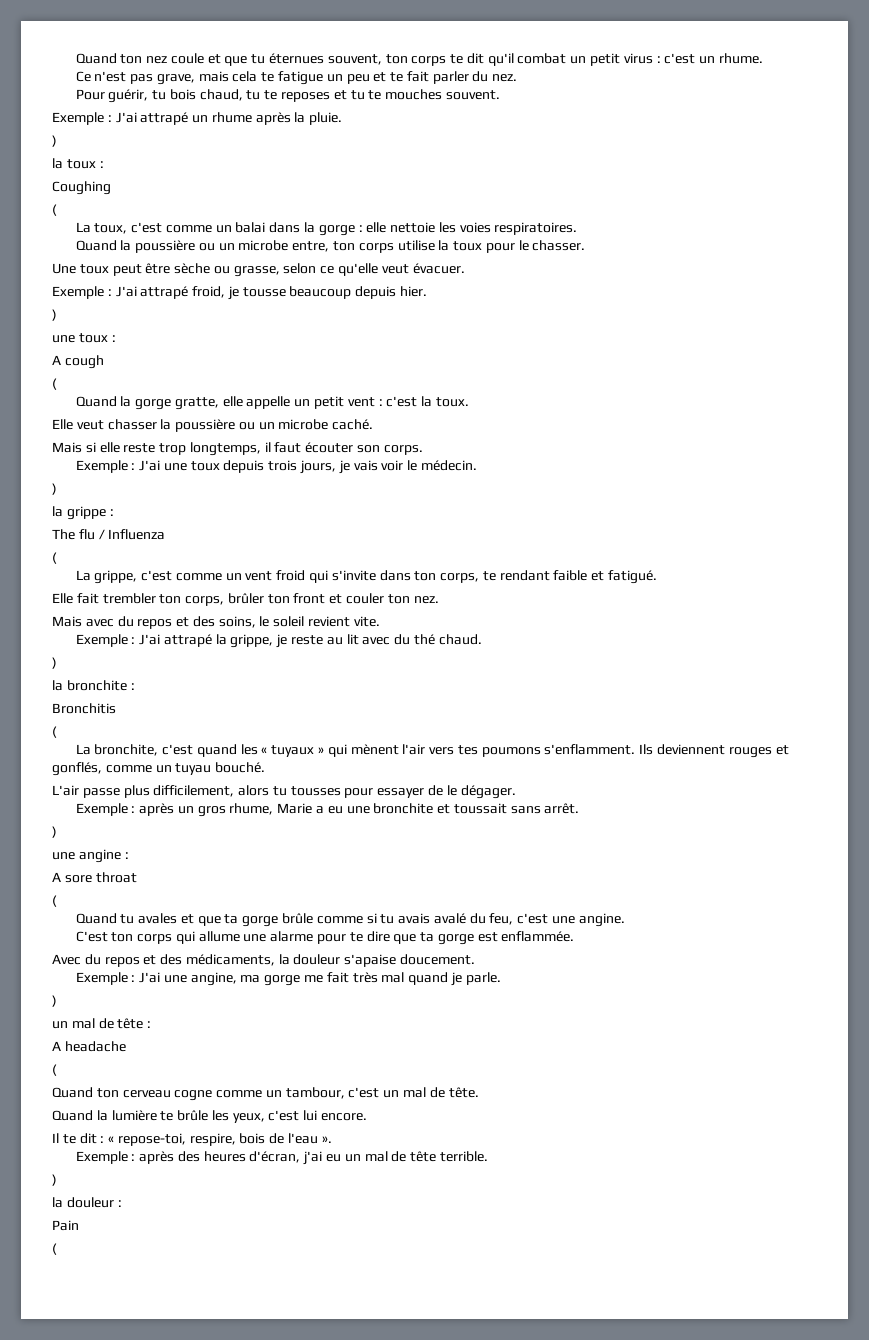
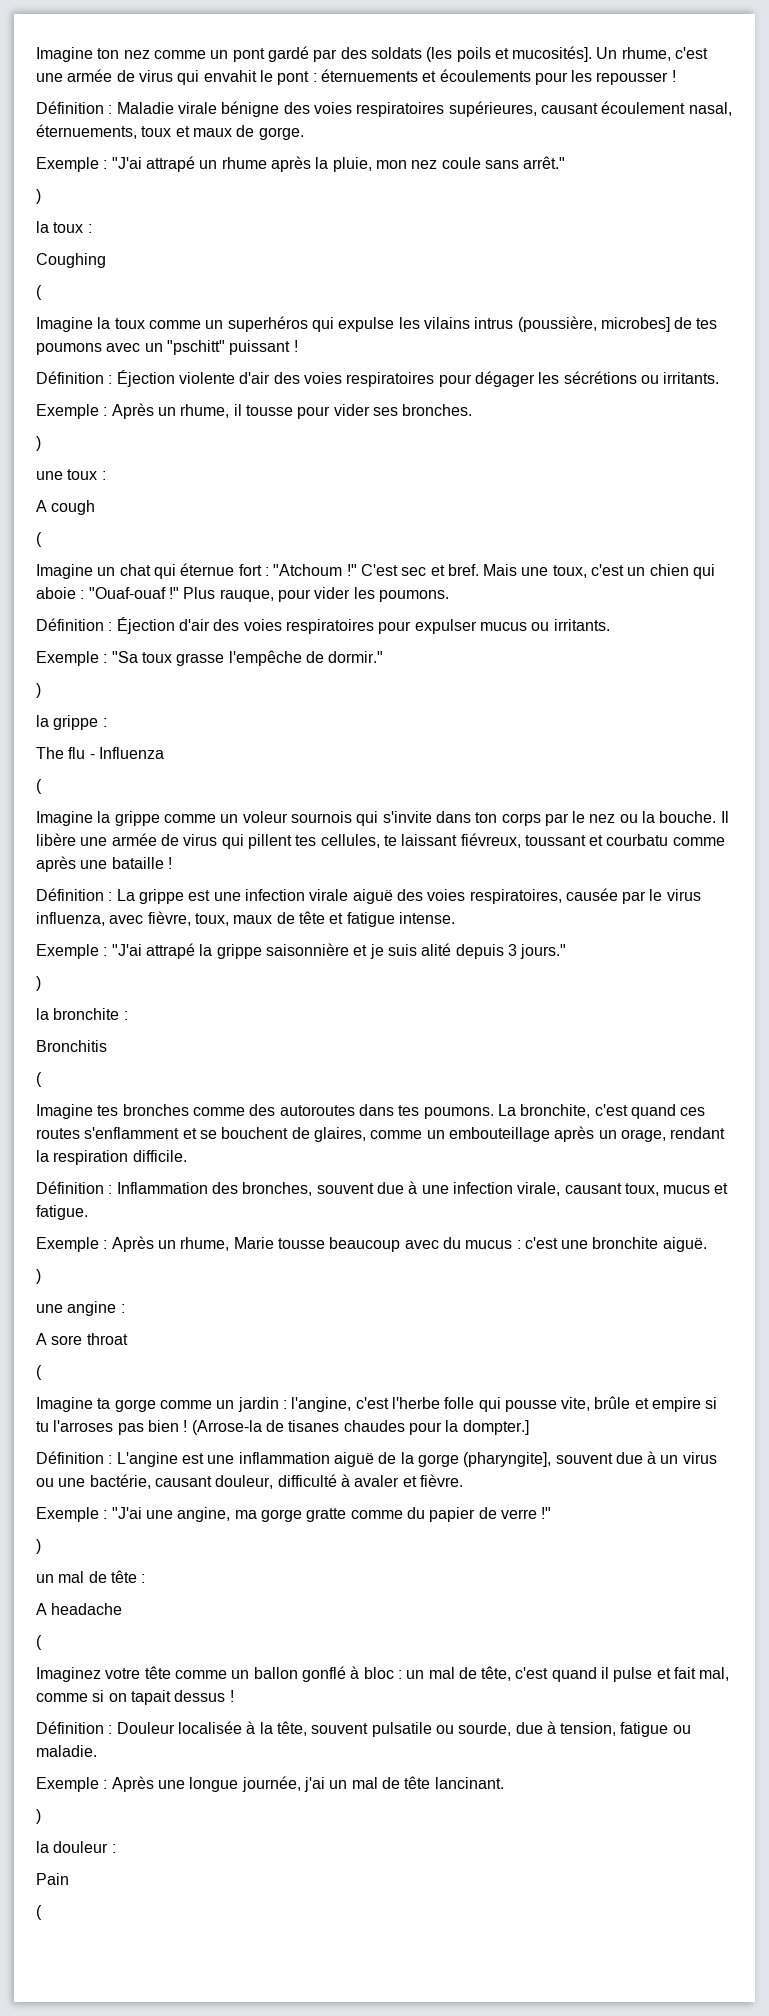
[75,53,117,64] Quand -> [36,47,93,62] Imagine
[170,53,763,66] [75,71,518,85] [75,89,500,103] [52,112,137,125] coule et que tu éternues souvent, ton corps te dit qu'il combat un petit virus : c'est un rhume. // Ce n'est pas grave, mais cela te fatigue un peu et te fait parler du nez. // Pour guérir, tu bois chaud, tu te reposes et tu te mouches souvent. // Exemple : J'ai -> [153,46,709,62] [36,69,676,85] [36,101,732,117] [36,124,304,140] [36,157,142,172] comme un pont gardé par des soldats (les poils et mucosités]. Un rhume, c'est une armée de virus qui envahit le pont : éternuements et écoulements pour les repousser ! // Définition : Maladie virale bénigne des voies respiratoires supérieures, causant écoulement nasal, éternuements, toux et maux de gorge. // Exemple : "J'ai
[309,112,343,125] pluie. -> [332,156,566,172] pluie, mon nez coule sans arrêt."
[75,222,578,236] [75,240,586,253] [52,263,465,277] [52,286,428,300] La toux, c'est comme un balai dans la gorge : elle nettoie les voies respiratoires. // Quand la poussière ou un microbe entre, ton corps utilise la toux pour le chasser. // Une toux peut être sèche ou grasse, selon ce qu'elle veut évacuer. // Exemple : J'ai attrapé froid, je tousse beaucoup depuis hier. -> [36,316,718,332] [36,340,298,355] [36,370,720,387] [36,403,473,419] Imagine la toux comme un superhéros qui expulse les vilains intrus (poussière, microbes] de tes poumons avec un "pschitt" puissant ! // Définition : Éjection violente d'air des voies respiratoires pour dégager les sécrétions ou irritants. // Exemple : Après un rhume, il tousse pour vider ses bronches.
[75,396,469,410] [52,419,374,432] [52,442,423,456] [75,460,477,474] Quand la gorge gratte, elle appelle un petit vent : c'est la toux. // Elle veut chasser la poussière ou un microbe caché. // Mais si elle reste trop longtemps, il faut écouter son corps. // Exemple : J'ai une toux depuis trois jours, je vais voir le médecin. -> [36,563,716,579] [36,587,449,602] [36,617,610,634] [36,650,384,666] Imagine un chat qui éternue fort : "Atchoum !" C'est sec et bref. Mais une toux, c'est un chien qui aboie : "Ouaf-ouaf !" Plus rauque, pour vider les poumons. // Définition : Éjection d'air des voies respiratoires pour expulser mucus ou irritants. // Exemple : "Sa toux grasse l'empêche de dormir."
[98,529,105,540] / -> [89,754,95,759] -
[75,570,657,584] [52,593,439,606] [52,616,380,629] [75,634,161,647] La grippe, c'est comme un vent froid qui s'invite dans ton corps, te rendant faible et fatigué. // Elle fait trembler ton corps, brûler ton front et couler ton nez. // Mais avec du repos et des soins, le soleil revient vite. // Exemple : J'ai -> [36,811,729,826] [36,833,725,849] [36,856,172,872] [36,888,701,904] [36,911,455,927] [36,944,142,959] Imagine la grippe comme un voleur sournois qui s'invite dans ton corps par le nez ou la bouche. Il libère une armée de virus qui pillent tes cellules, te laissant fiévreux, toussant et courbatu comme après une bataille ! // Définition : La grippe est une infection virale aiguë des voies respiratoires, causée par le virus influenza, avec fièvre, toux, maux de tête et fatigue intense. // Exemple : "J'ai
[230,634,482,648] grippe, je reste au lit avec du thé chaud. -> [216,943,567,959] grippe saisonnière et je suis alité depuis 3 jours."
[75,744,789,758] [52,762,266,776] [52,785,516,799] [75,803,580,817] La bronchite, c'est quand les « tuyaux » qui mènent l'air vers tes poumons s'enflamment. Ils deviennent rouges et gonflés, comme un tuyau bouché. // L'air passe plus difficilement, alors tu tousses pour essayer de le dégager. // Exemple : après un gros rhume, Marie a eu une bronchite et toussait sans arrêt. -> [36,1104,706,1119] [36,1126,726,1142] [36,1150,187,1165] [36,1181,729,1196] [36,1205,88,1220] [36,1236,707,1252] Imagine tes bronches comme des autoroutes dans tes poumons. La bronchite, c'est quand ces routes s'enflamment et se bouchent de glaires, comme un embouteillage après un orage, rendant la respiration difficile. // Définition : Inflammation des bronches, souvent due à une infection virale, causant toux, mucus et fatigue. // Exemple : Après un rhume, Marie tousse beaucoup avec du mucus : c'est une bronchite aiguë.
[75,913,625,927] [75,931,575,945] [52,954,476,967] [75,972,161,985] Quand tu avales et que ta gorge brûle comme si tu avais avalé du feu, c'est une angine. // C'est ton corps qui allume une alarme pour te dire que ta gorge est enflammée. // Avec du repos et des médicaments, la douleur s'apaise doucement. // Exemple : J'ai -> [36,1396,718,1412] [36,1420,529,1435] [36,1451,717,1467] [36,1474,463,1489] [36,1507,142,1522] Imagine ta gorge comme un jardin : l'angine, c'est l'herbe folle qui pousse vite, brûle et empire si tu l'arroses pas bien ! (Arrose-la de tisanes chaudes pour la dompter.] // Définition : L'angine est une inflammation aiguë de la gorge (pharyngite], souvent due à un virus ou une bactérie, causant douleur, difficulté à avaler et fièvre. // Exemple : "J'ai
[303,972,501,986] me fait très mal quand je parle. -> [306,1507,552,1522] gratte comme du papier de verre !"
[52,1087,479,1101] [52,1110,368,1123] [52,1133,332,1146] [75,1151,488,1165] Quand ton cerveau cogne comme un tambour, c'est un mal de tête. // Quand la lumière te brûle les yeux, c'est lui encore. // Il te dit : « repose-toi, respire, bois de l'eau ». // Exemple : après des heures d'écran, j'ai eu un mal de tête terrible. -> [36,1666,730,1682] [36,1690,234,1705] [36,1721,691,1737] [36,1745,97,1757] [36,1776,504,1792] Imaginez votre tête comme un ballon gonflé à bloc : un mal de tête, c'est quand il pulse et fait mal, comme si on tapait dessus ! // Définition : Douleur localisée à la tête, souvent pulsatile ou sourde, due à tension, fatigue ou maladie. // Exemple : Après une longue journée, j'ai un mal de tête lancinant.

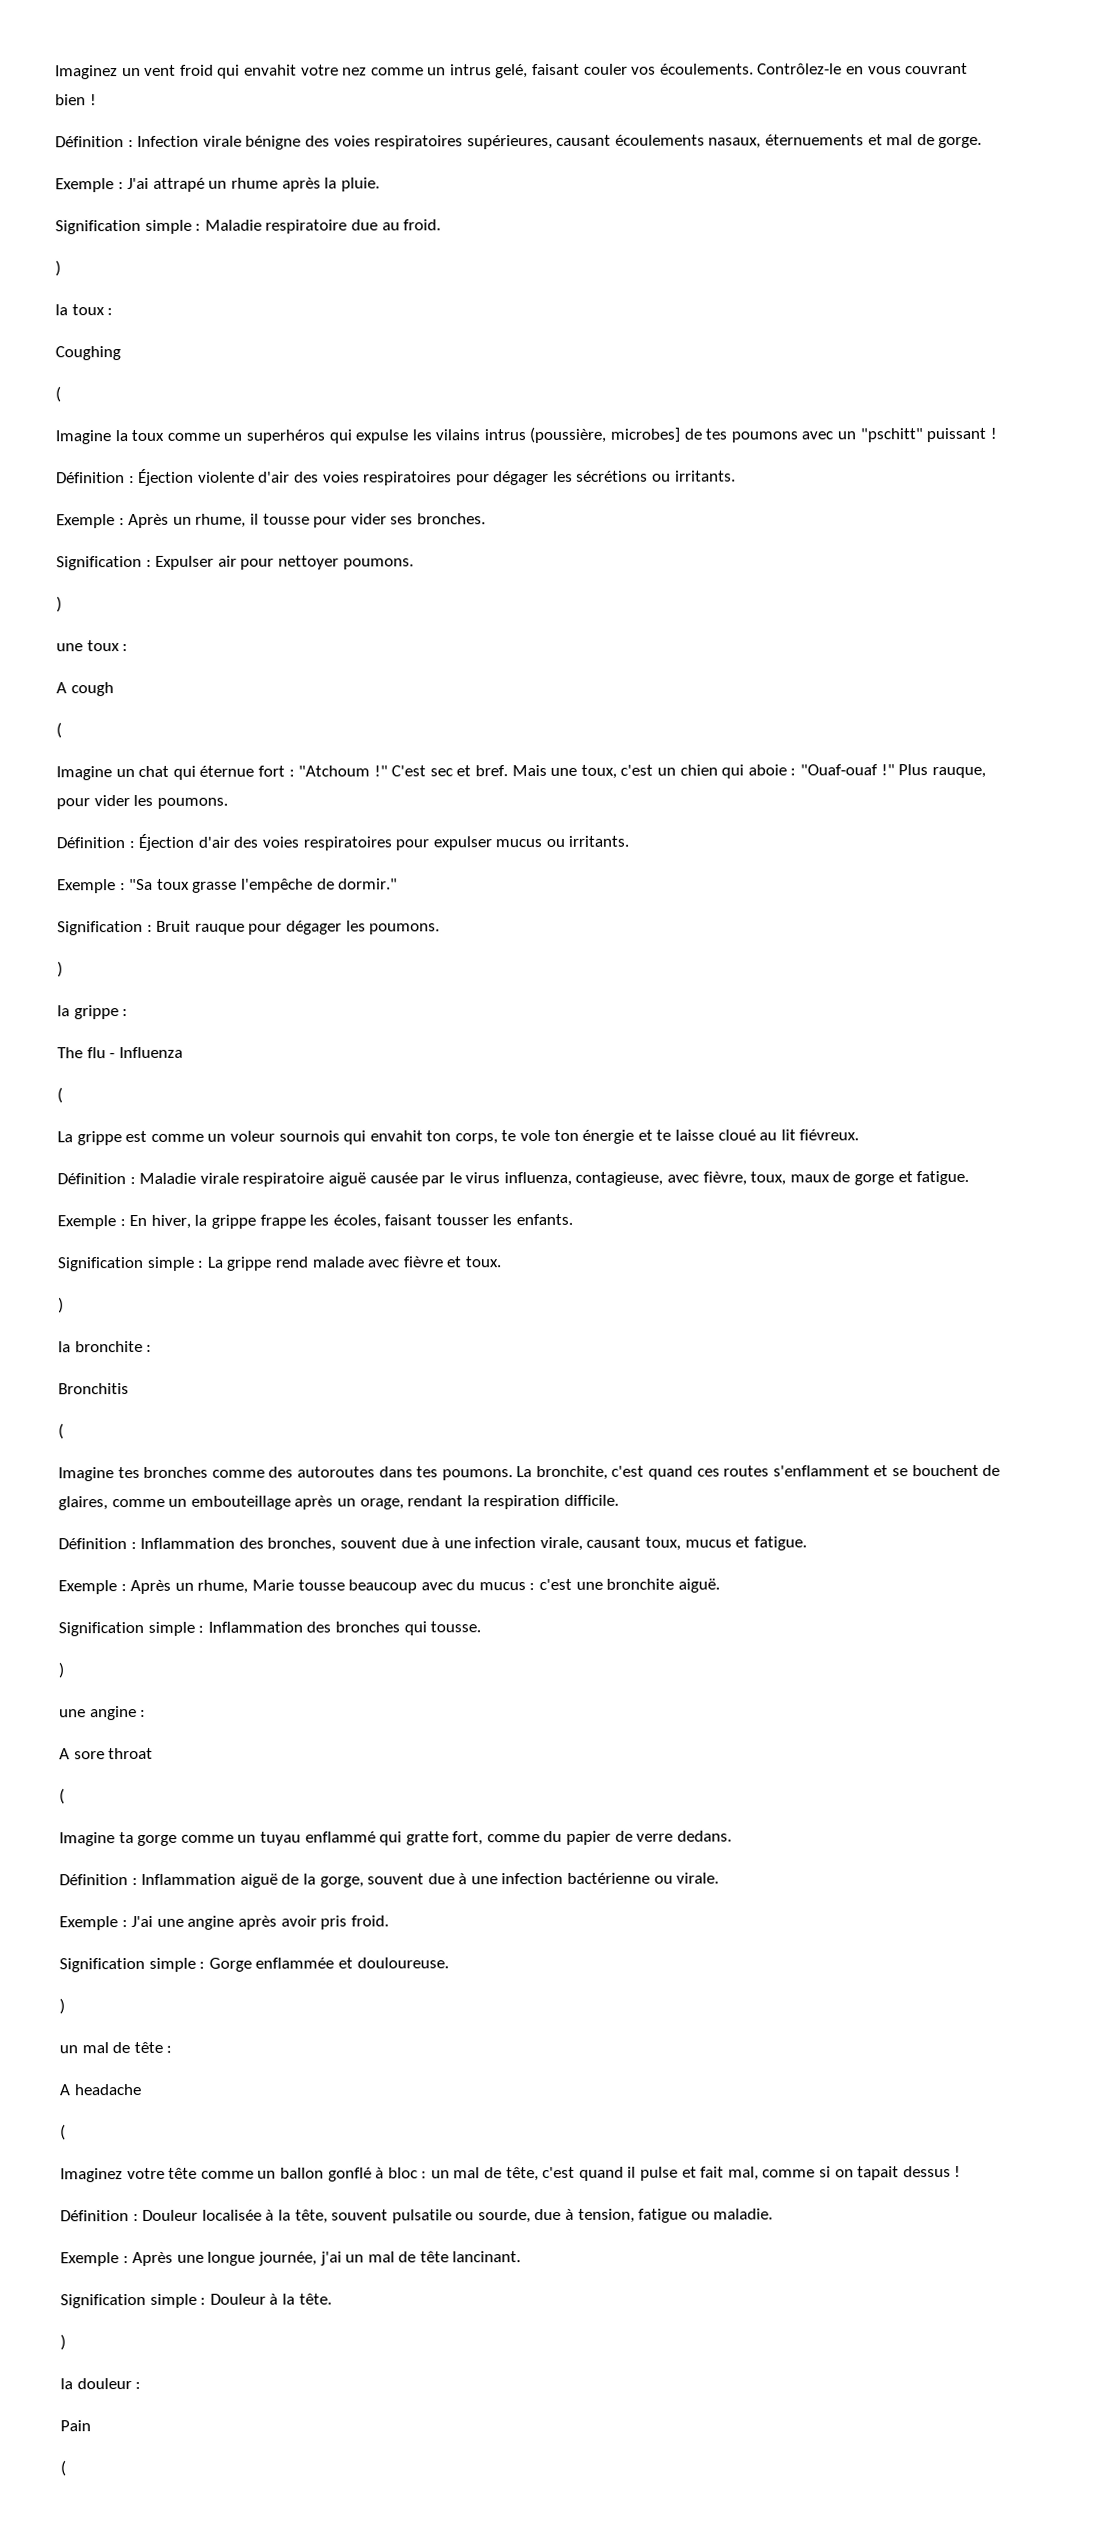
[36,46,709,62] [36,69,676,85] [36,101,174,114] Imagine ton nez comme un pont gardé par des soldats (les poils et mucosités]. Un rhume, c'est une armée de virus qui envahit le pont : éternuements et écoulements pour les repousser ! // Définition : Maladie -> [55,62,969,80] [55,94,97,106] [55,135,200,148] Imaginez un vent froid qui envahit votre nez comme un intrus gelé, faisant couler vos écoulements. Contrôlez-le en vous couvrant bien ! // Définition : Infection
[601,101,732,116] [36,124,232,139] écoulement nasal, éternuements, toux et maux -> [614,134,914,149] écoulements nasaux, éternuements et mal
[111,157,142,169] "J'ai -> [127,177,150,190] J'ai
[332,156,566,172] pluie, mon nez coule sans arrêt." -> [340,177,380,192] [55,219,442,235] pluie. // Signification simple : Maladie respiratoire due au froid.
(473, 410) none -> [56,555,414,571] // Signification : Expulser air pour nettoyer poumons.
(384, 657) none -> [57,920,441,936] // Signification : Bruit rauque pour dégager les poumons.
[36,811,160,826] Imagine la grippe -> [57,1130,148,1146] La grippe est
[382,811,729,826] [36,833,725,849] [36,856,172,872] [36,888,562,904] s'invite dans ton corps par le nez ou la bouche. Il libère une armée de virus qui pillent tes cellules, te laissant fiévreux, toussant et courbatu comme après une bataille ! // Définition : La grippe est une infection virale aiguë des voies respiratoires, -> [369,1129,860,1145] [57,1172,366,1187] envahit ton corps, te vole ton énergie et te laisse cloué au lit fiévreux. // Définition : Maladie virale respiratoire aiguë
(105, 919) none -> [575,1171,664,1186] contagieuse,
[298,911,455,927] [36,943,567,959] tête et fatigue intense. // Exemple : "J'ai attrapé la grippe saisonnière et je suis alité depuis 3 jours." -> [854,1170,970,1186] [57,1213,574,1230] [57,1256,501,1272] gorge et fatigue. // Exemple : En hiver, la grippe frappe les écoles, faisant tousser les enfants. // Signification simple : La grippe rend malade avec fièvre et toux.
(707, 1244) none -> [58,1621,482,1637] // Signification simple : Inflammation des bronches qui tousse.
[237,1396,718,1412] [36,1420,529,1435] [36,1451,717,1467] [36,1474,463,1489] [36,1507,347,1522] jardin : l'angine, c'est l'herbe folle qui pousse vite, brûle et empire si tu l'arroses pas bien ! (Arrose-la de tisanes chaudes pour la dompter.] // Définition : L'angine est une inflammation aiguë de la gorge (pharyngite], souvent due à un virus ou une bactérie, causant douleur, difficulté à avaler et fièvre. // Exemple : "J'ai une angine, ma gorge gratte -> [259,1831,484,1846] tuyau enflammé qui gratte fort,
[541,1507,552,1519] !" -> [676,1830,732,1842] [59,1872,720,1888] [59,1915,389,1931] [59,1957,449,1973] dedans. // Définition : Inflammation aiguë de la gorge, souvent due à une infection bactérienne ou virale. // Exemple : J'ai une angine après avoir pris froid. // Signification simple : Gorge enflammée et douloureuse.
(504, 1783) none -> [60,2293,332,2309] // Signification simple : Douleur à la tête.

